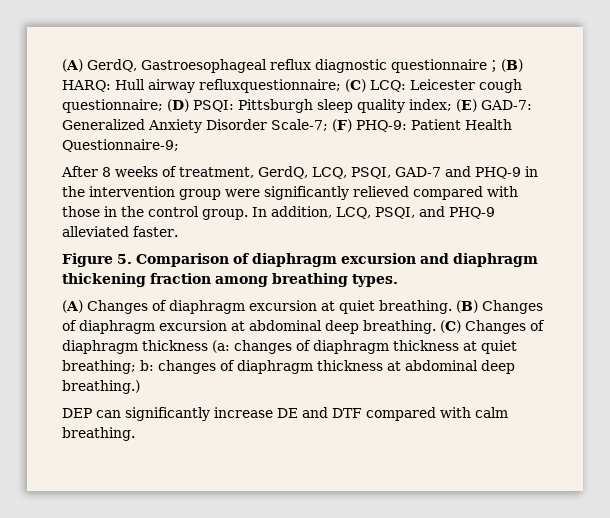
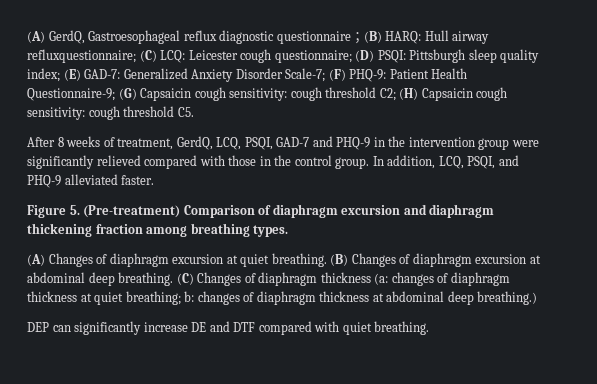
(179, 145) none -> [118,87,508,101] [27,106,194,120] (G) Capsaicin cough sensitivity: cough threshold C2; (H) Capsaicin cough sensitivity: cough threshold C5.
(132, 259) none -> [83,205,181,218] (Pre-treatment)
[475,407,508,418] calm -> [342,322,372,335] quiet

